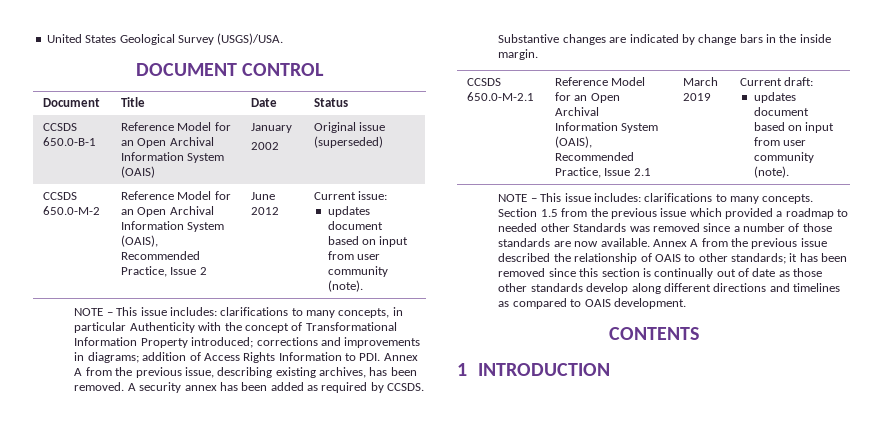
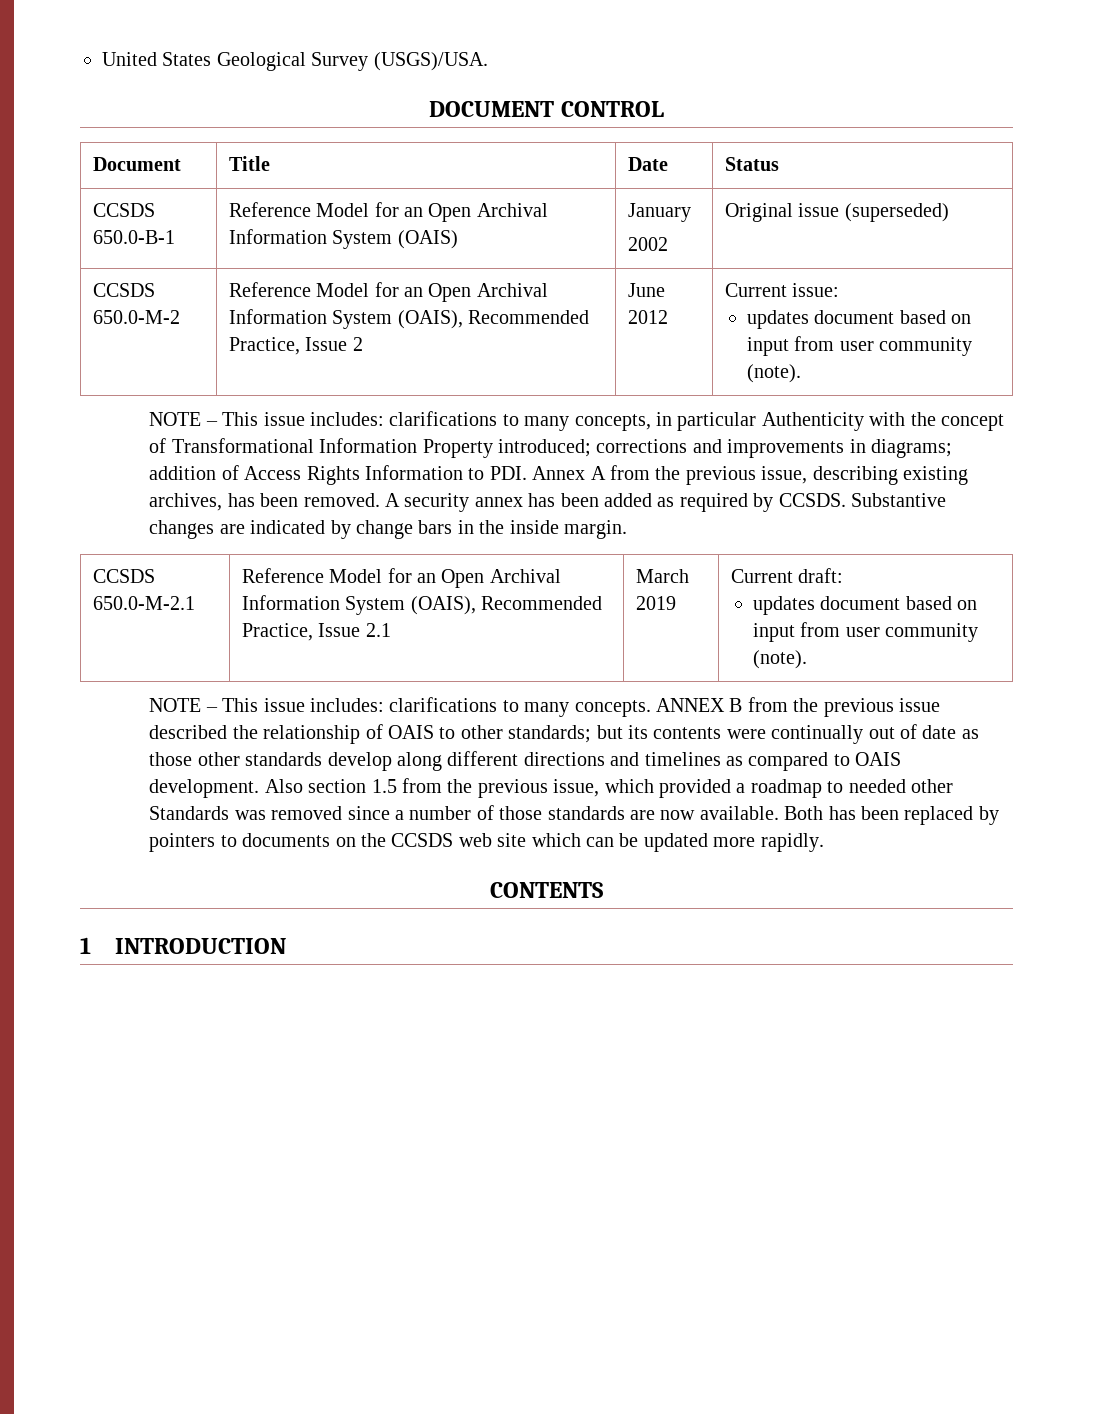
[498,208,538,217] Section -> [656,697,941,717] [149,724,979,744] [149,751,902,771] [149,779,367,798] ANNEX B from the previous issue described the relationship of OAIS to other standards; but its contents were continually out of date as those other standards develop along different directions and timelines as compared to OAIS development. Also section
[660,208,687,217] issue -> [553,779,600,797] issue,
[652,238,827,249] [498,253,848,264] [498,268,823,279] [498,283,840,294] [498,298,686,309] Annex A from the previous issue described the relationship of OAIS to other standards; it has been removed since this section is continually out of date as those other standards develop along different directions and timelines as compared to OAIS development. -> [784,806,999,825] [149,833,824,852] Both has been replaced by pointers to documents on the CCSDS web site which can be updated more rapidly.

